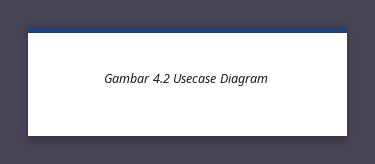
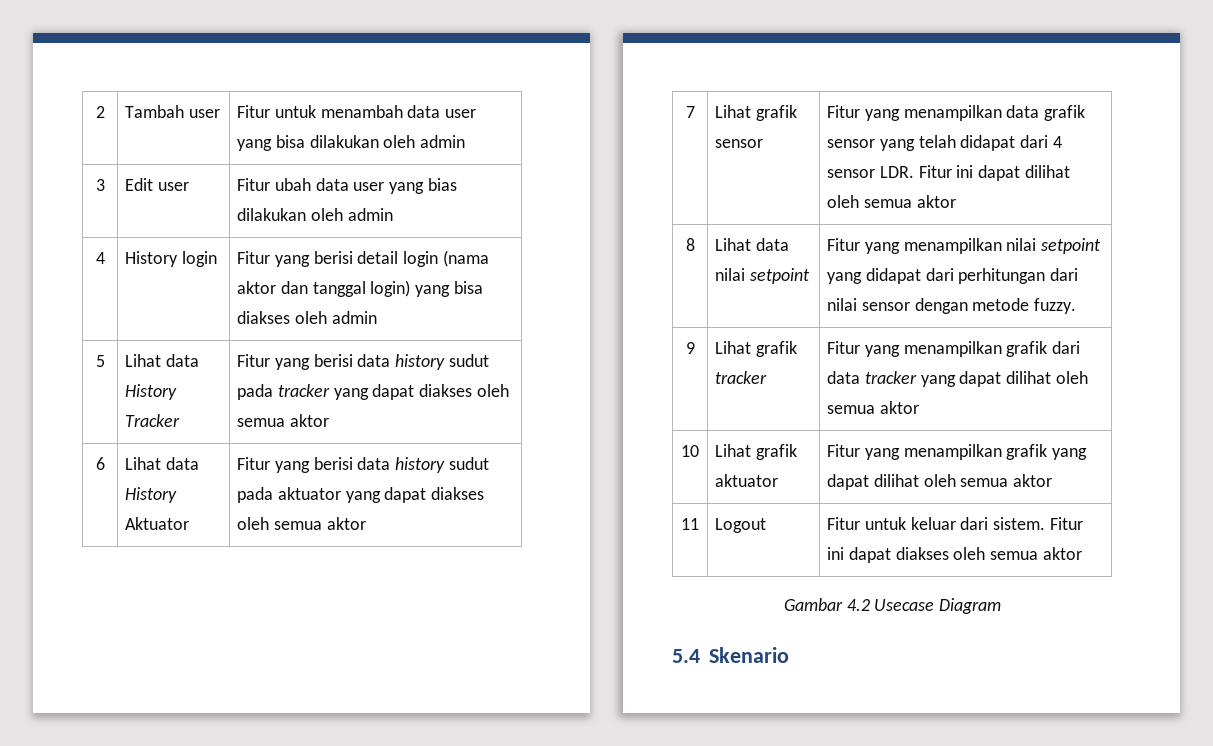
(104, 78) none -> [95,106,105,118] [125,105,221,118] [237,105,477,118] [237,135,466,151] [95,179,105,191] [125,178,190,191] [237,178,457,194] [237,208,393,221] [95,252,105,264] [125,251,218,267] [237,250,489,267] [237,280,483,297] [237,311,377,324] [95,355,105,367] [125,354,200,367] [125,384,178,400] [125,414,181,427] [237,354,489,370] [237,384,509,400] [237,414,330,427] [95,457,105,470] [125,457,200,470] [125,487,178,503] [125,517,190,530] [237,457,489,473] [237,487,485,503] [237,517,366,530] [685,106,695,118] [715,105,798,121] [715,139,764,148] [827,105,1086,121] [827,135,1062,151] [827,165,1070,181] [827,195,956,208] [685,238,695,251] [715,238,790,251] [715,268,811,284] [827,238,1102,254] [827,268,1079,284] [827,298,1077,314] [685,342,695,354] [715,341,798,357] [715,371,768,384] [827,341,1081,357] [827,371,1088,387] [827,401,920,414] [681,445,699,457] [715,444,798,460] [715,474,779,487] [827,444,1088,460] [827,474,1053,490] [681,518,699,530] [715,518,767,533] [827,517,1083,530] [827,547,1082,563] 2 | Tambah user | Fitur untuk menambah data user yang bisa dilakukan oleh admin // 3 | Edit user | Fitur ubah data user yang bias dilakukan oleh admin // 4 | History login | Fitur yang berisi detail login (nama aktor dan tanggal login) yang bisa diakses oleh admin // 5 | Lihat data History Tracker | Fitur yang berisi data history sudut pada tracker yang dapat diakses oleh semua aktor // 6 | Lihat data History Aktuator | Fitur yang berisi data history sudut pada aktuator yang dapat diakses oleh semua aktor // 7 | Lihat grafik sensor | Fitur yang menampilkan data grafik sensor yang telah didapat dari 4 sensor LDR. Fitur ini dapat dilihat oleh semua aktor // 8 | Lihat data nilai setpoint | Fitur yang menampilkan nilai setpoint yang didapat dari perhitungan dari nilai sensor dengan metode fuzzy. // 9 | Lihat grafik tracker | Fitur yang menampilkan grafik dari data tracker yang dapat dilihat oleh semua aktor // 10 | Lihat grafik aktuator | Fitur yang menampilkan grafik yang dapat dilihat oleh semua aktor // 11 | Logout | Fitur untuk keluar dari sistem. Fitur ini dapat diakses oleh semua aktor //
(268, 80) none -> [672,647,789,663] // 5.4 Skenario

